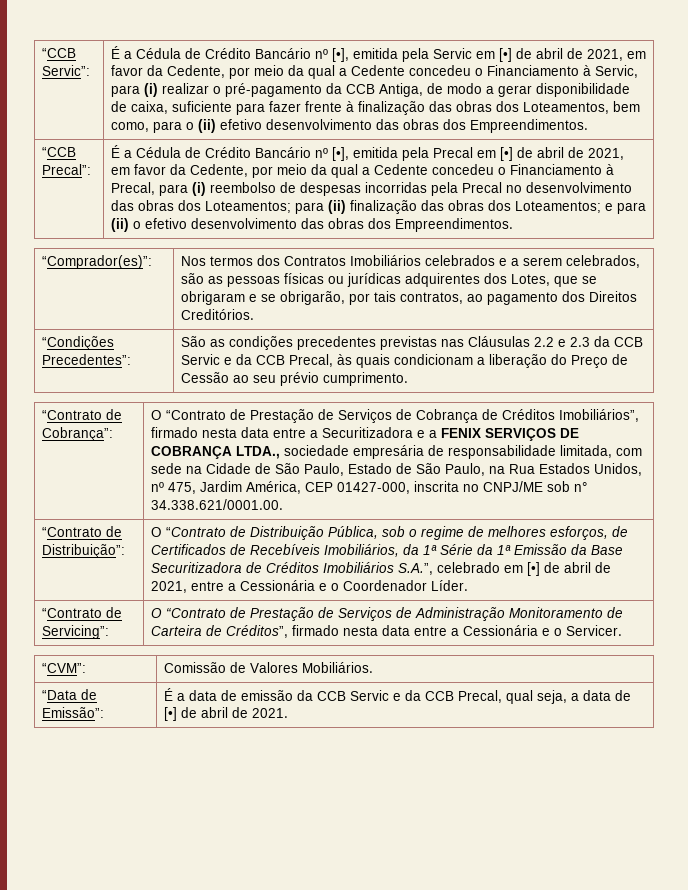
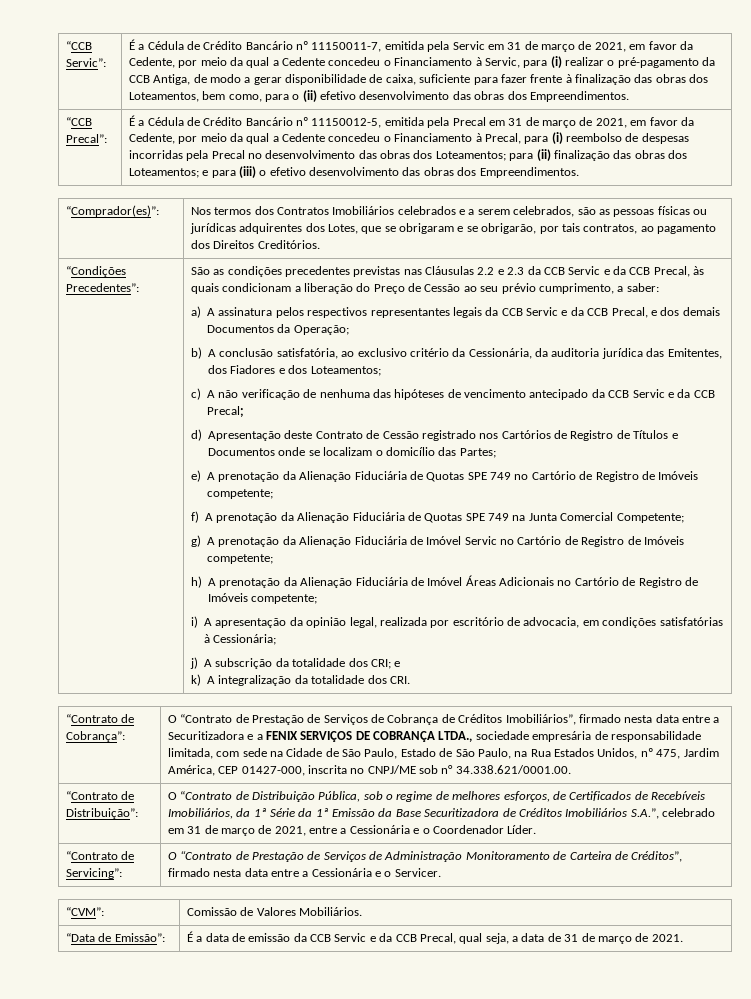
[331,48,349,62] [•], -> [311,42,382,52] 11150011-7,
[498,48,563,62] [•] de abril -> [507,41,576,52] 31 de março
[331,147,349,161] [•], -> [311,118,382,128] 11150012-5,
[499,147,564,161] [•] de abril -> [508,117,577,128] 31 de março
[110,218,129,232] (ii) -> [238,166,256,178] (iii)
[322,372,408,386] cumprimento. -> [538,283,659,294] [190,306,720,318] [207,324,349,335] [190,347,722,359] [208,365,381,376] [190,388,715,400] [207,406,245,417] [190,429,678,441] [208,447,496,458] [190,470,699,482] [207,489,274,499] [190,511,684,523] [190,535,684,547] [207,554,274,564] [190,575,698,588] [208,593,318,604] [190,616,723,628] [204,634,277,645] [189,657,401,669] [190,674,410,686] cumprimento, a saber: // a) A assinatura pelos respectivos representantes legais da CCB Servic e da CCB Precal, e dos demais Documentos da Operação; // b) A conclusão satisfatória, ao exclusivo critério da Cessionária, da auditoria jurídica das Emitentes, dos Fiadores e dos Loteamentos; // c) A não verificação de nenhuma das hipóteses de vencimento antecipado da CCB Servic e da CCB Precal; // d) Apresentação deste Contrato de Cessão registrado nos Cartórios de Registro de Títulos e Documentos onde se localizam o domicílio das Partes; // e) A prenotação da Alienação Fiduciária de Quotas SPE 749 no Cartório de Registro de Imóveis competente; // f) A prenotação da Alienação Fiduciária de Quotas SPE 749 na Junta Comercial Competente; // g) A prenotação da Alienação Fiduciária de Imóvel Servic no Cartório de Registro de Imóveis competente; // h) A prenotação da Alienação Fiduciária de Imóvel Áreas Adicionais no Cartório de Registro de Imóveis competente; // i) A apresentação da opinião legal, realizada por escritório de advocacia, em condições satisfatórias à Cessionária; // j) A subscrição da totalidade dos CRI; e // k) A integralização da totalidade dos CRI.
[526,562,591,576] [•] de abril -> [187,825,255,836] 31 de março
[163,707,228,721] [•] de abril -> [564,933,632,944] 31 de março

